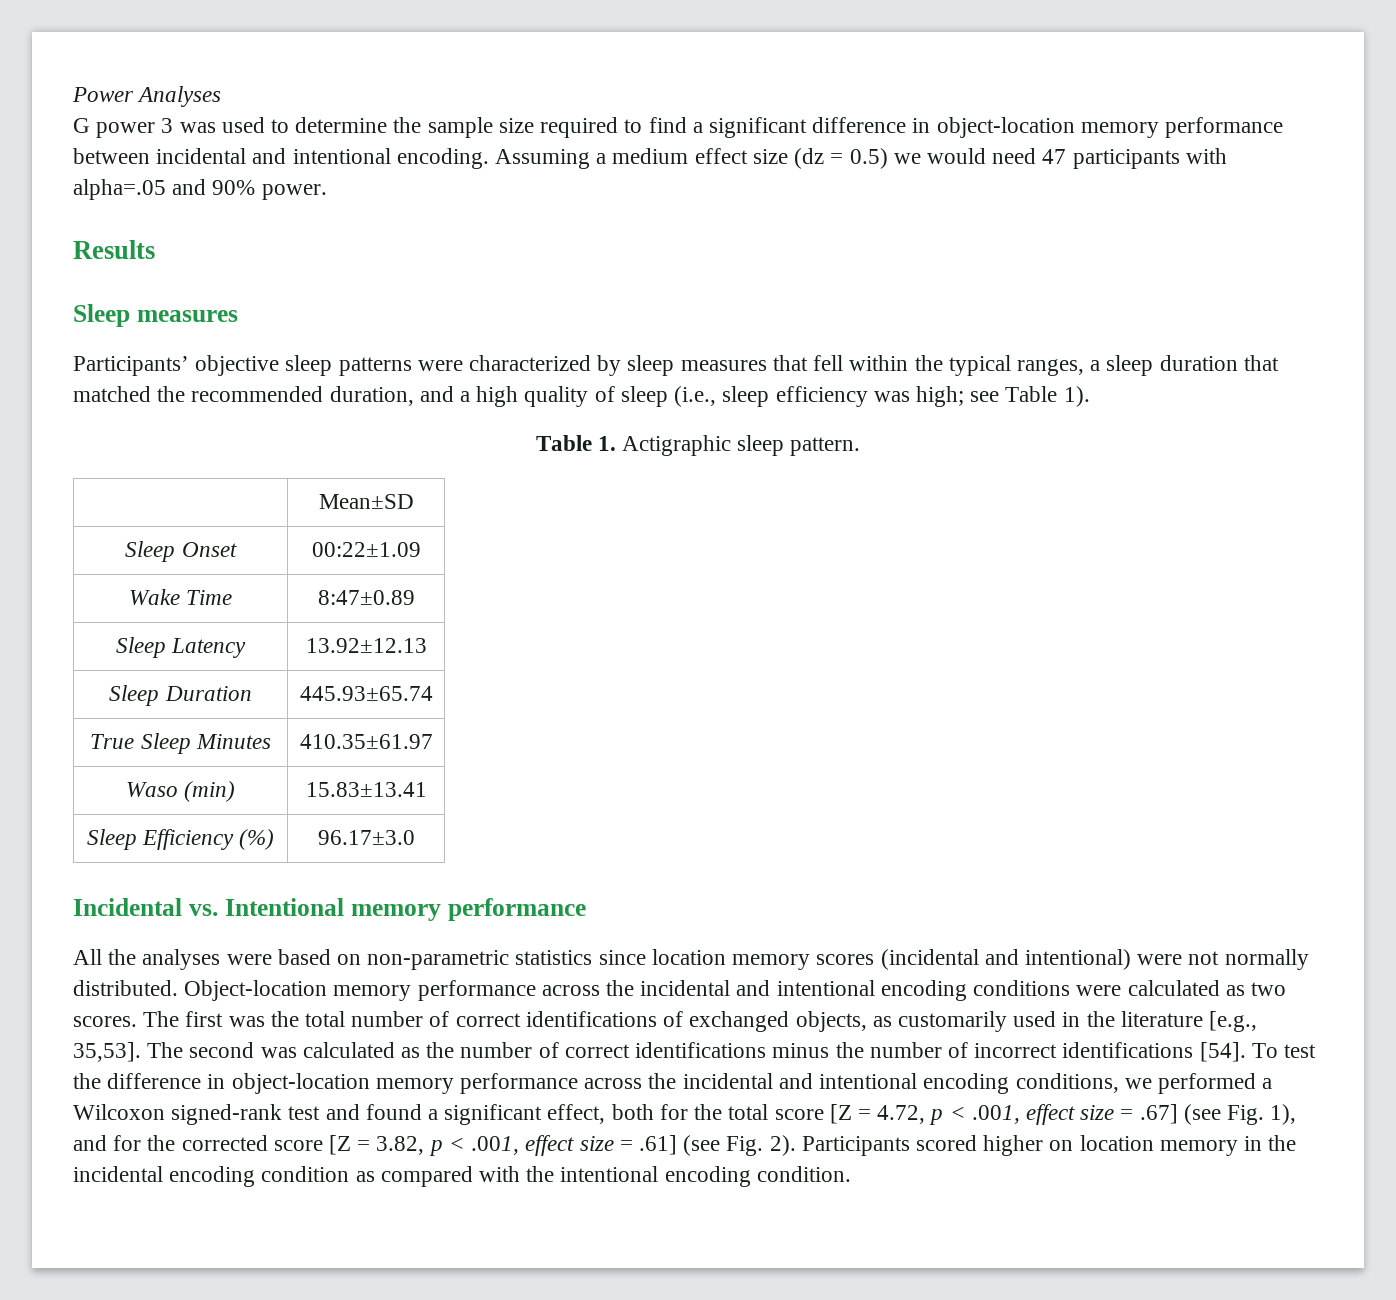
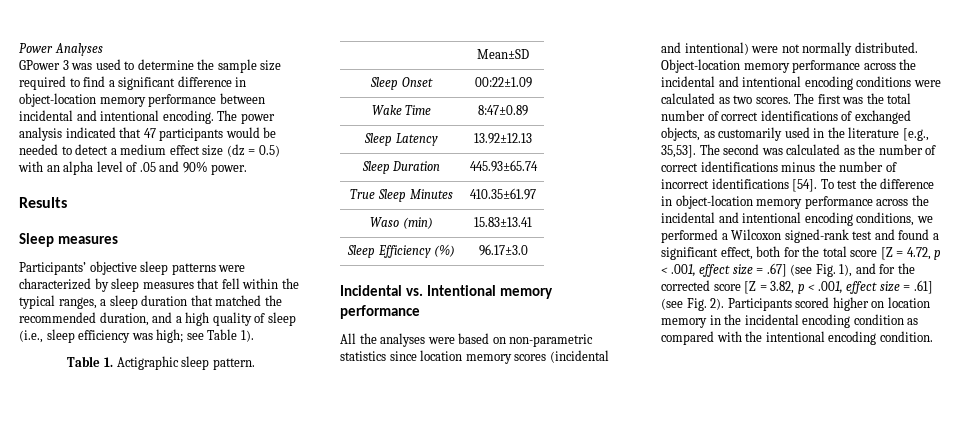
[73,118,156,138] G power -> [19,60,60,70] GPower
[495,149,591,169] Assuming -> [217,110,275,124] [19,127,277,141] [19,144,109,155] The power analysis indicated that 47 participants would be needed to detect
[893,148,1227,169] [73,179,166,200] we would need 47 participants with alpha=.05 -> [18,161,156,175] with an alpha level of .05

